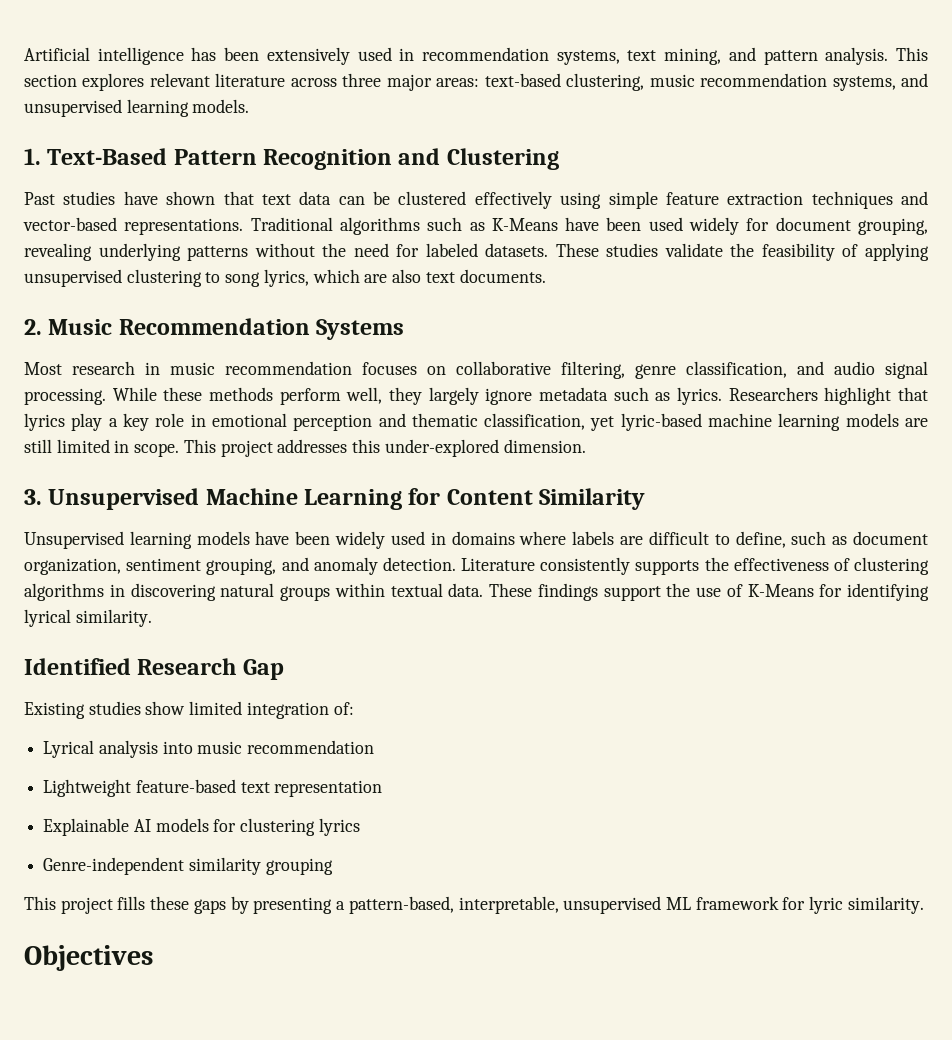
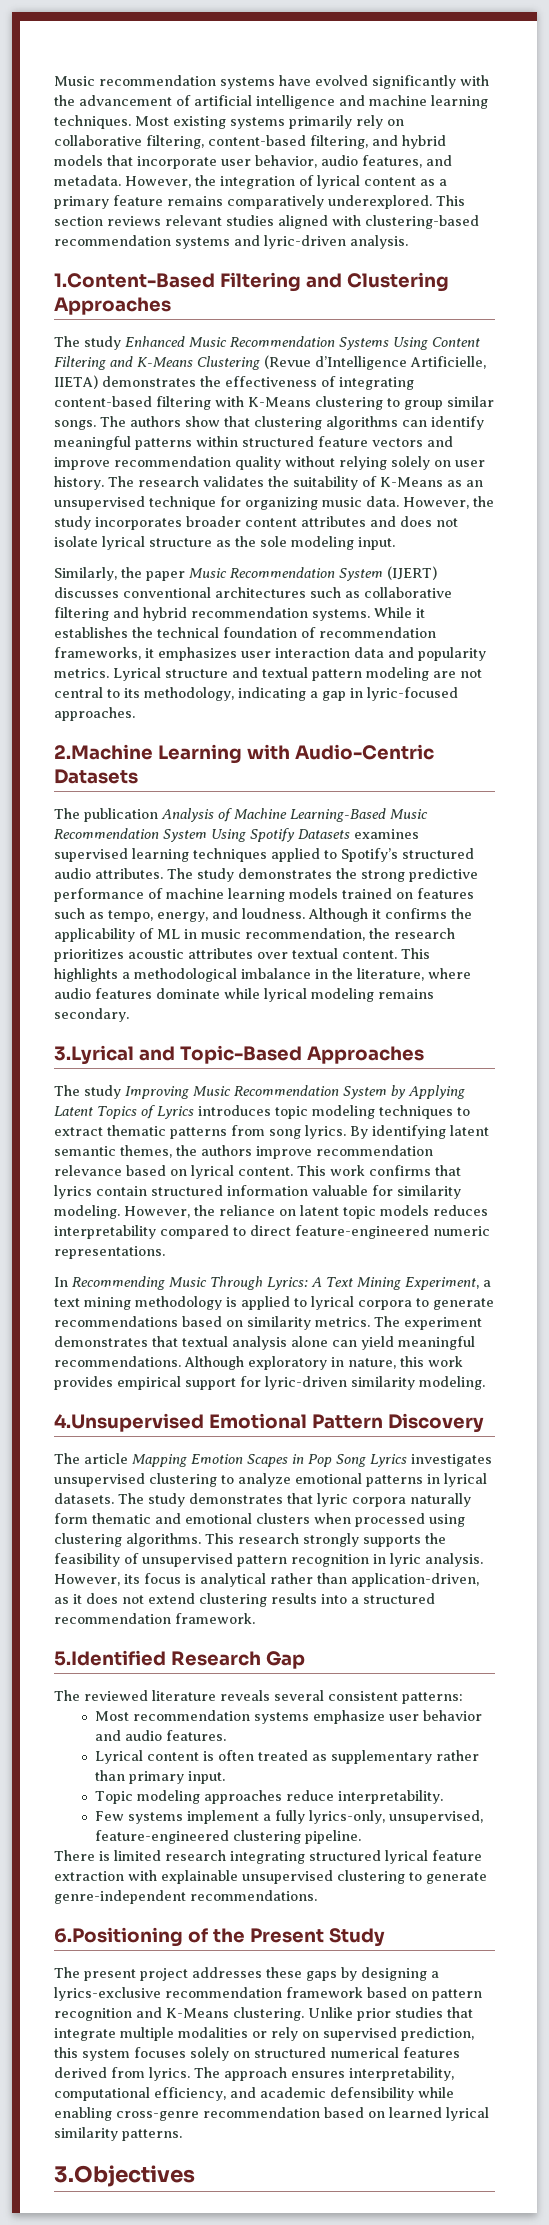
[24,47,928,65] [24,73,928,91] [24,99,250,117] [24,148,559,170] [24,191,928,209] [23,217,928,235] [24,243,929,261] [24,269,546,287] [24,318,405,340] [24,361,928,379] [24,387,928,405] [24,413,928,431] [24,439,586,457] [24,488,646,510] [24,531,929,549] [24,557,929,575] [24,583,929,601] [24,609,152,627] [24,658,284,680] [24,701,354,719] [43,740,375,758] [43,779,383,797] [43,818,360,836] [43,857,333,875] [24,896,924,914] [24,945,153,971] Artificial intelligence has been extensively used in recommendation systems, text mining, and pattern analysis. This section explores relevant literature across three major areas: text-based clustering, music recommendation systems, and unsupervised learning models. // 1. Text-Based Pattern Recognition and Clustering // Past studies have shown that text data can be clustered effectively using simple feature extraction techniques and vector-based representations. Traditional algorithms such as K-Means have been used widely for document grouping, revealing underlying patterns without the need for labeled datasets. These studies validate the feasibility of applying unsupervised clustering to song lyrics, which are also text documents. // 2. Music Recommendation Systems // Most research in music recommendation focuses on collaborative filtering, genre classification, and audio signal processing. While these methods perform well, they largely ignore metadata such as lyrics. Researchers highlight that lyrics play a key role in emotional perception and thematic classification, yet lyric-based machine learning models are still limited in scope. This project addresses this under-explored dimension. // 3. Unsupervised Machine Learning for Content Similarity // Unsupervised learning models have been widely used in domains where labels are difficult to define, such as document organization, sentiment grouping, and anomaly detection. Literature consistently supports the effectiveness of clustering algorithms in discovering natural groups within textual data. These findings support the use of K-Means for identifying lyrical similarity. // Identified Research Gap // Existing studies show limited integration of: // Lyrical analysis into music recommendation // Lightweight feature-based text representation // Explainable AI models for clustering lyrics // Genre-independent similarity grouping // This project fills these gaps by presenting a pattern-based, interpretable, unsupervised ML framework for lyric similarity. // Objectives -> [54,75,489,89] [54,95,488,109] [54,115,404,129] [54,135,446,149] [54,155,452,169] [54,175,447,189] [54,195,465,209] [54,215,479,229] [54,235,408,249] [54,272,449,292] [54,297,171,315] [54,336,480,350] [54,355,486,370] [54,375,414,390] [54,396,494,410] [54,416,484,430] [54,436,453,450] [54,456,485,470] [54,476,483,490] [54,496,494,510] [54,516,458,530] [54,536,395,550] [54,566,437,581] [54,587,452,598] [54,607,425,621] [54,627,436,638] [54,647,486,661] [54,667,482,681] [54,687,458,701] [54,707,135,721] [54,744,434,764] [54,769,138,784] [54,808,428,822] [54,828,419,842] [54,848,474,862] [54,868,478,882] [54,888,474,902] [54,908,472,922] [54,928,455,942] [54,948,430,962] [54,968,471,982] [54,988,434,1002] [54,1008,129,1022] [54,1045,424,1065] [54,1085,465,1099] [54,1105,470,1119] [54,1125,489,1139] [54,1145,433,1159] [54,1165,461,1179] [54,1185,461,1199] [54,1205,488,1219] [54,1225,490,1239] [54,1246,165,1259] [54,1276,491,1290] [54,1296,494,1310] [54,1316,482,1330] [54,1336,475,1350] [54,1356,463,1370] [54,1376,485,1390] [54,1413,484,1433] [54,1453,492,1467] [54,1473,487,1487] [54,1493,471,1507] [54,1513,465,1527] [54,1533,446,1547] [54,1553,483,1567] [54,1573,479,1587] [54,1593,435,1607] [54,1613,255,1624] [54,1650,305,1669] [54,1690,463,1704] [95,1710,483,1724] [95,1730,227,1741] [95,1750,480,1764] [95,1770,226,1784] [95,1790,444,1804] [95,1810,484,1824] [95,1830,362,1844] [54,1850,482,1864] [54,1870,487,1884] [54,1890,317,1904] [54,1927,385,1947] [54,1967,439,1981] [54,1987,482,2001] [54,2007,473,2021] [54,2027,474,2041] [54,2047,460,2061] [54,2067,454,2081] [54,2087,454,2101] [54,2107,489,2121] [54,2127,182,2141] [54,2165,195,2187] Music recommendation systems have evolved significantly with the advancement of artificial intelligence and machine learning techniques. Most existing systems primarily rely on collaborative filtering, content-based filtering, and hybrid models that incorporate user behavior, audio features, and metadata. However, the integration of lyrical content as a primary feature remains comparatively underexplored. This section reviews relevant studies aligned with clustering-based recommendation systems and lyric-driven analysis. // 1.Content-Based Filtering and Clustering Approaches // The study Enhanced Music Recommendation Systems Using Content Filtering and K-Means Clustering (Revue d’Intelligence Artificielle, IIETA) demonstrates the effectiveness of integrating content-based filtering with K-Means clustering to group similar songs. The authors show that clustering algorithms can identify meaningful patterns within structured feature vectors and improve recommendation quality without relying solely on user history. The research validates the suitability of K-Means as an unsupervised technique for organizing music data. However, the study incorporates broader content attributes and does not isolate lyrical structure as the sole modeling input. // Similarly, the paper Music Recommendation System (IJERT) discusses conventional architectures such as collaborative filtering and hybrid recommendation systems. While it establishes the technical foundation of recommendation frameworks, it emphasizes user interaction data and popularity metrics. Lyrical structure and textual pattern modeling are not central to its methodology, indicating a gap in lyric-focused approaches. // 2.Machine Learning with Audio-Centric Datasets // The publication Analysis of Machine Learning-Based Music Recommendation System Using Spotify Datasets examines supervised learning techniques applied to Spotify’s structured audio attributes. The study demonstrates the strong predictive performance of machine learning models trained on features such as tempo, energy, and loudness. Although it confirms the applicability of ML in music recommendation, the research prioritizes acoustic attributes over textual content. This highlights a methodological imbalance in the literature, where audio features dominate while lyrical modeling remains secondary. // 3.Lyrical and Topic-Based Approaches // The study Improving Music Recommendation System by Applying Latent Topics of Lyrics introduces topic modeling techniques to extract thematic patterns from song lyrics. By identifying latent semantic themes, the authors improve recommendation relevance based on lyrical content. This work confirms that lyrics contain structured information valuable for similarity modeling. However, the reliance on latent topic models reduces interpretability compared to direct feature-engineered numeric representations. // In Recommending Music Through Lyrics: A Text Mining Experiment, a text mining methodology is applied to lyrical corpora to generate recommendations based on similarity metrics. The experiment demonstrates that textual analysis alone can yield meaningful recommendations. Although exploratory in nature, this work provides empirical support for lyric-driven similarity modeling. // 4.Unsupervised Emotional Pattern Discovery // The article Mapping Emotion Scapes in Pop Song Lyrics investigates unsupervised clustering to analyze emotional patterns in lyrical datasets. The study demonstrates that lyric corpora naturally form thematic and emotional clusters when processed using clustering algorithms. This research strongly supports the feasibility of unsupervised pattern recognition in lyric analysis. However, its focus is analytical rather than application-driven, as it does not extend clustering results into a structured recommendation framework. // 5.Identified Research Gap // The reviewed literature reveals several consistent patterns: // Most recommendation systems emphasize user behavior and audio features. // Lyrical content is often treated as supplementary rather than primary input. // Topic modeling approaches reduce interpretability. // Few systems implement a fully lyrics-only, unsupervised, feature-engineered clustering pipeline. // There is limited research integrating structured lyrical feature extraction with explainable unsupervised clustering to generate genre-independent recommendations. // 6.Positioning of the Present Study // The present project addresses these gaps by designing a lyrics-exclusive recommendation framework based on pattern recognition and K-Means clustering. Unlike prior studies that integrate multiple modalities or rely on supervised prediction, this system focuses solely on structured numerical features derived from lyrics. The approach ensures interpretability, computational efficiency, and academic defensibility while enabling cross-genre recommendation based on learned lyrical similarity patterns. // 3.Objectives

